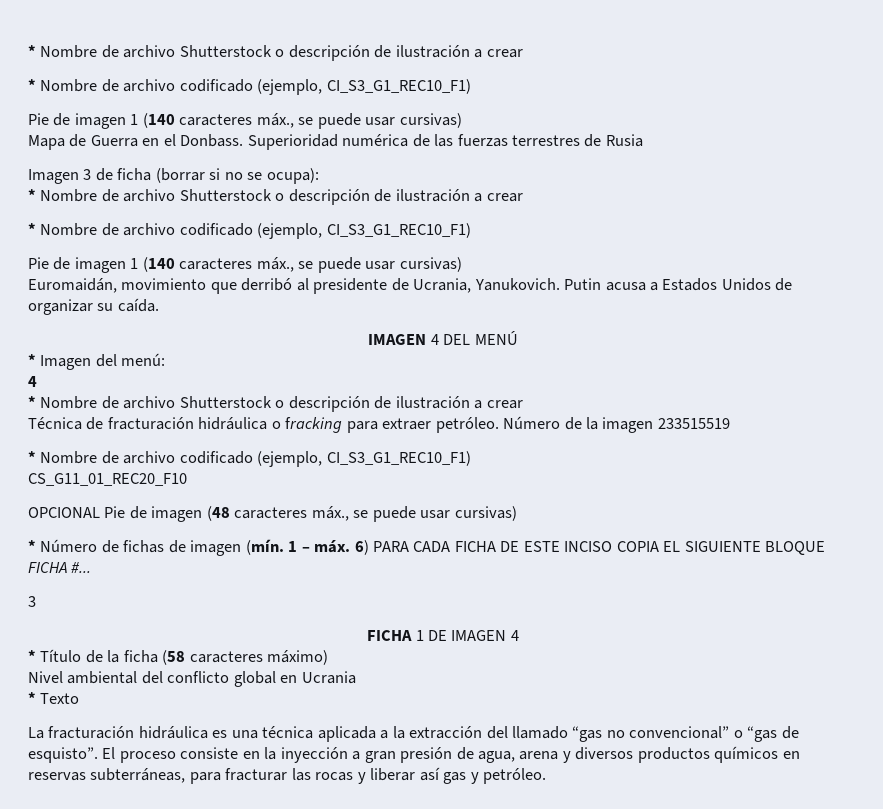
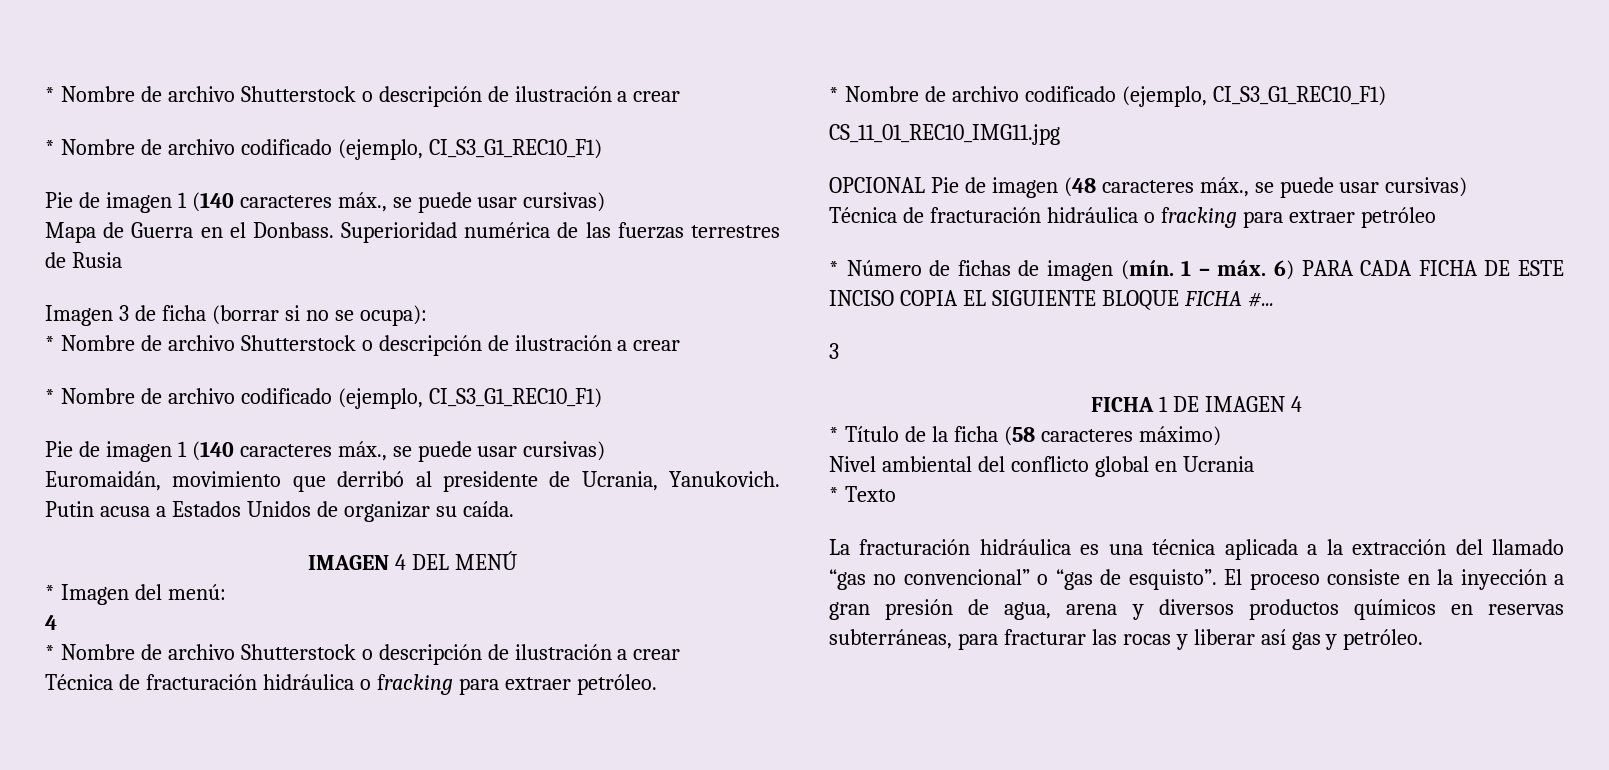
[503,416,730,433] [28,451,471,467] [28,473,187,486] Número de la imagen 233515519 // * Nombre de archivo codificado (ejemplo, CI_S3_G1_REC10_F1) // CS_G11_01_REC20_F10 -> [829,86,1386,107] [829,124,1060,145] // * Nombre de archivo codificado (ejemplo, CI_S3_G1_REC10_F1) // CS_11_01_REC10_IMG11.jpg
(517, 513) none -> [829,207,1436,228] // Técnica de fracturación hidráulica o fracking para extraer petróleo

